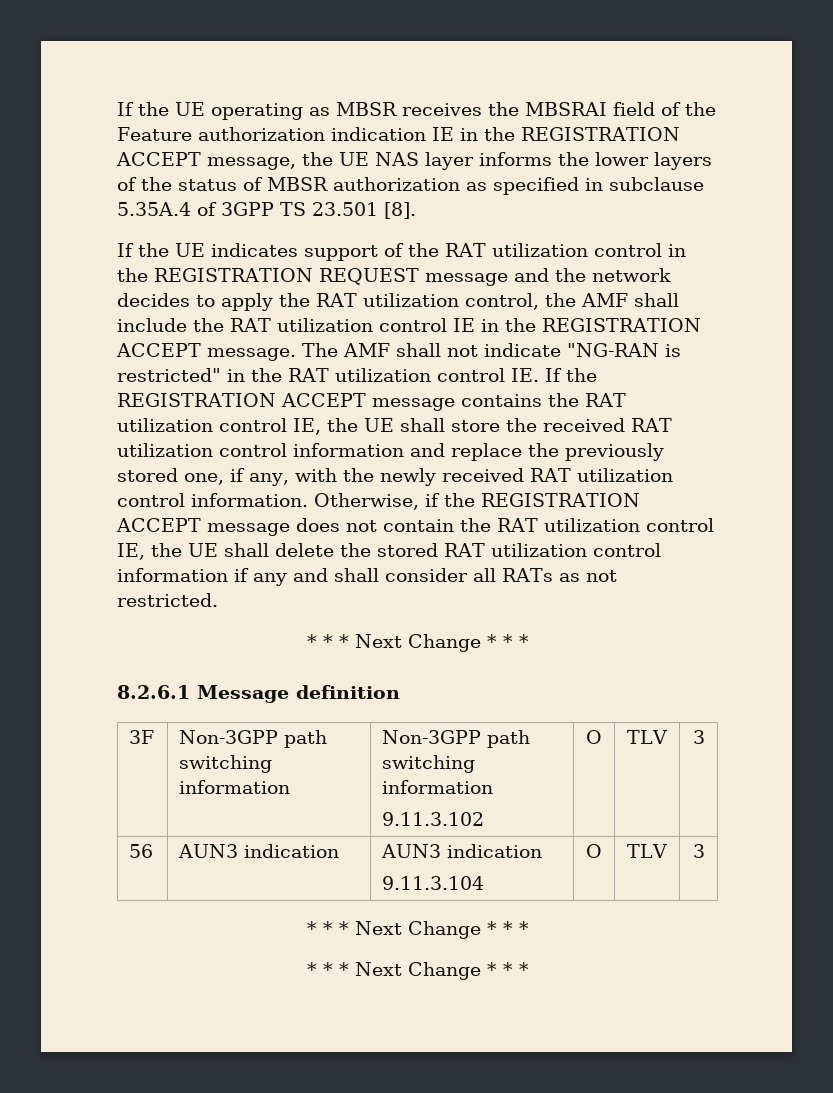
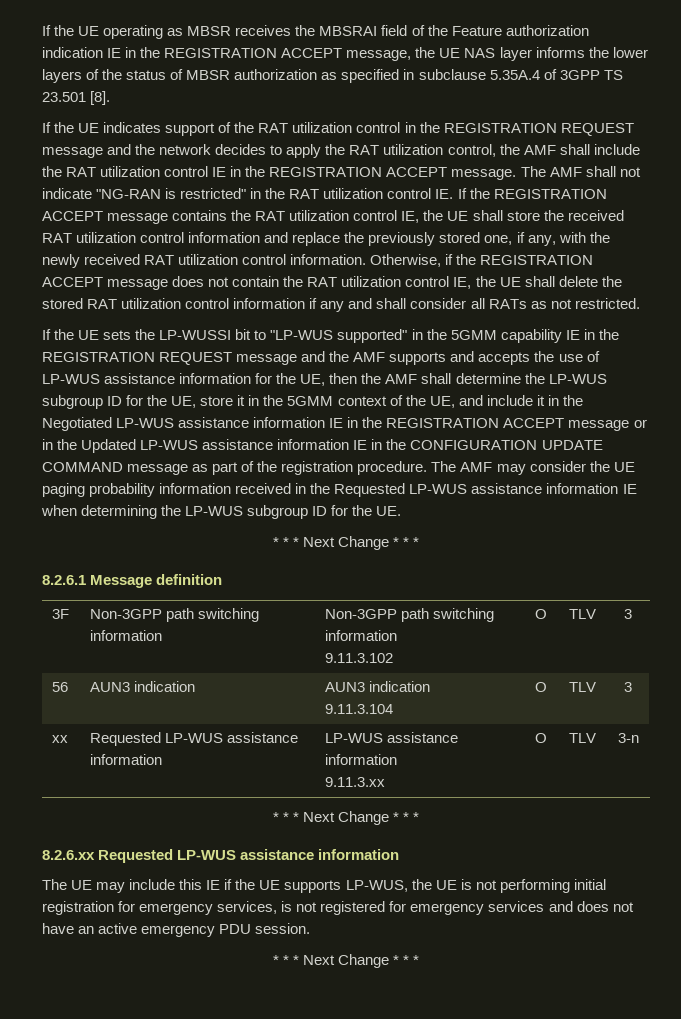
(218, 600) none -> [42,329,619,343] [42,351,600,365] [42,373,607,386] [42,395,583,409] [42,417,647,431] [42,439,603,453] [42,461,635,475] [42,483,637,497] [41,505,402,519] // If the UE sets the LP-WUSSI bit to "LP-WUS supported" in the 5GMM capability IE in the REGISTRATION REQUEST message and the AMF supports and accepts the use of LP-WUS assistance information for the UE, then the AMF shall determine the LP-WUS subgroup ID for the UE, store it in the 5GMM context of the UE, and include it in the Negotiated LP-WUS assistance information IE in the REGISTRATION ACCEPT message or in the Updated LP-WUS assistance information IE in the CONFIGURATION UPDATE COMMAND message as part of the registration procedure. The AMF may consider the UE paging probability information received in the Requested LP-WUS assistance information IE when determining the LP-WUS subgroup ID for the UE.
[306,921,529,939] // * * * Next Change * * * -> [52,735,69,743] [90,732,299,746] [90,754,163,765] [325,732,459,743] [325,754,398,765] [325,777,386,787] [535,733,547,743] [568,733,596,743] [617,733,639,743] [272,811,420,825] [42,849,400,863] [42,879,606,893] [42,901,634,915] [42,923,311,937] // xx | Requested LP-WUS assistance information | LP-WUS assistance information // 9.11.3.xx | O | TLV | 3-n // * * * Next Change * * * // 8.2.6.xx Requested LP-WUS assistance information // The UE may include this IE if the UE supports LP-WUS, the UE is not performing initial registration for emergency services, is not registered for emergency services and does not have an active emergency PDU session.

